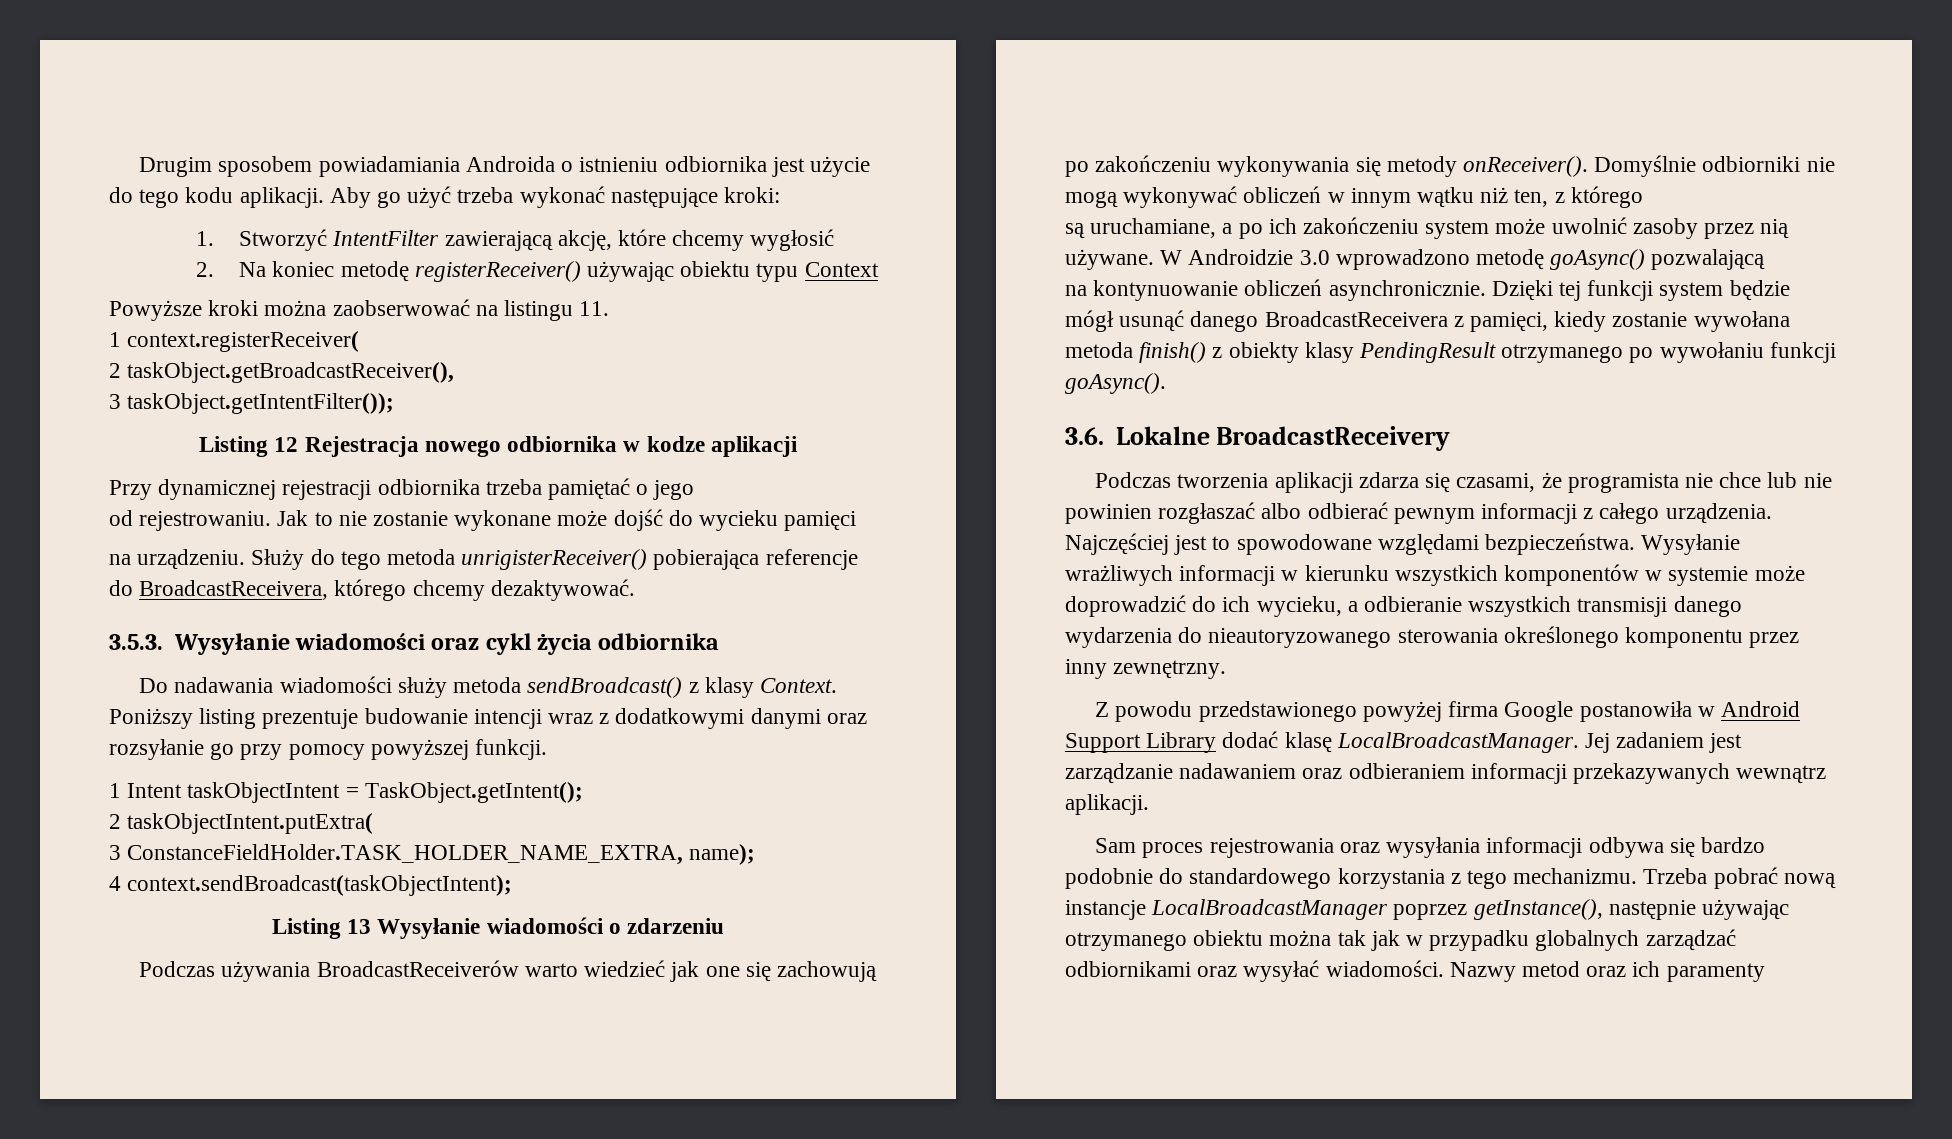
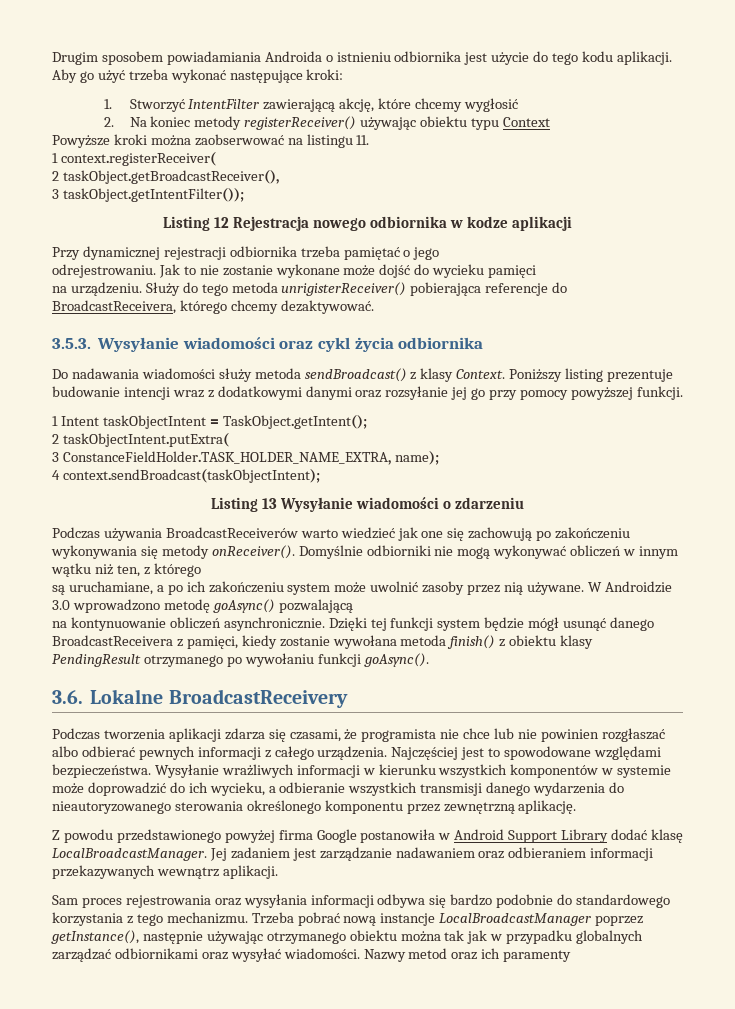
[340,261,409,282] metodę -> [194,116,242,130] metody
[109,510,272,531] od rejestrowaniu. -> [52,264,156,278] odrejestrowaniu.
(204, 749) none -> [451,387,468,400] jej
[1228,342,1299,363] obiekty -> [509,635,557,646] obiektu
[1393,508,1475,524] pewnym -> [138,746,195,760] pewnych
[1065,659,1227,679] inny zewnętrzny. -> [443,800,577,814] zewnętrzną aplikację.

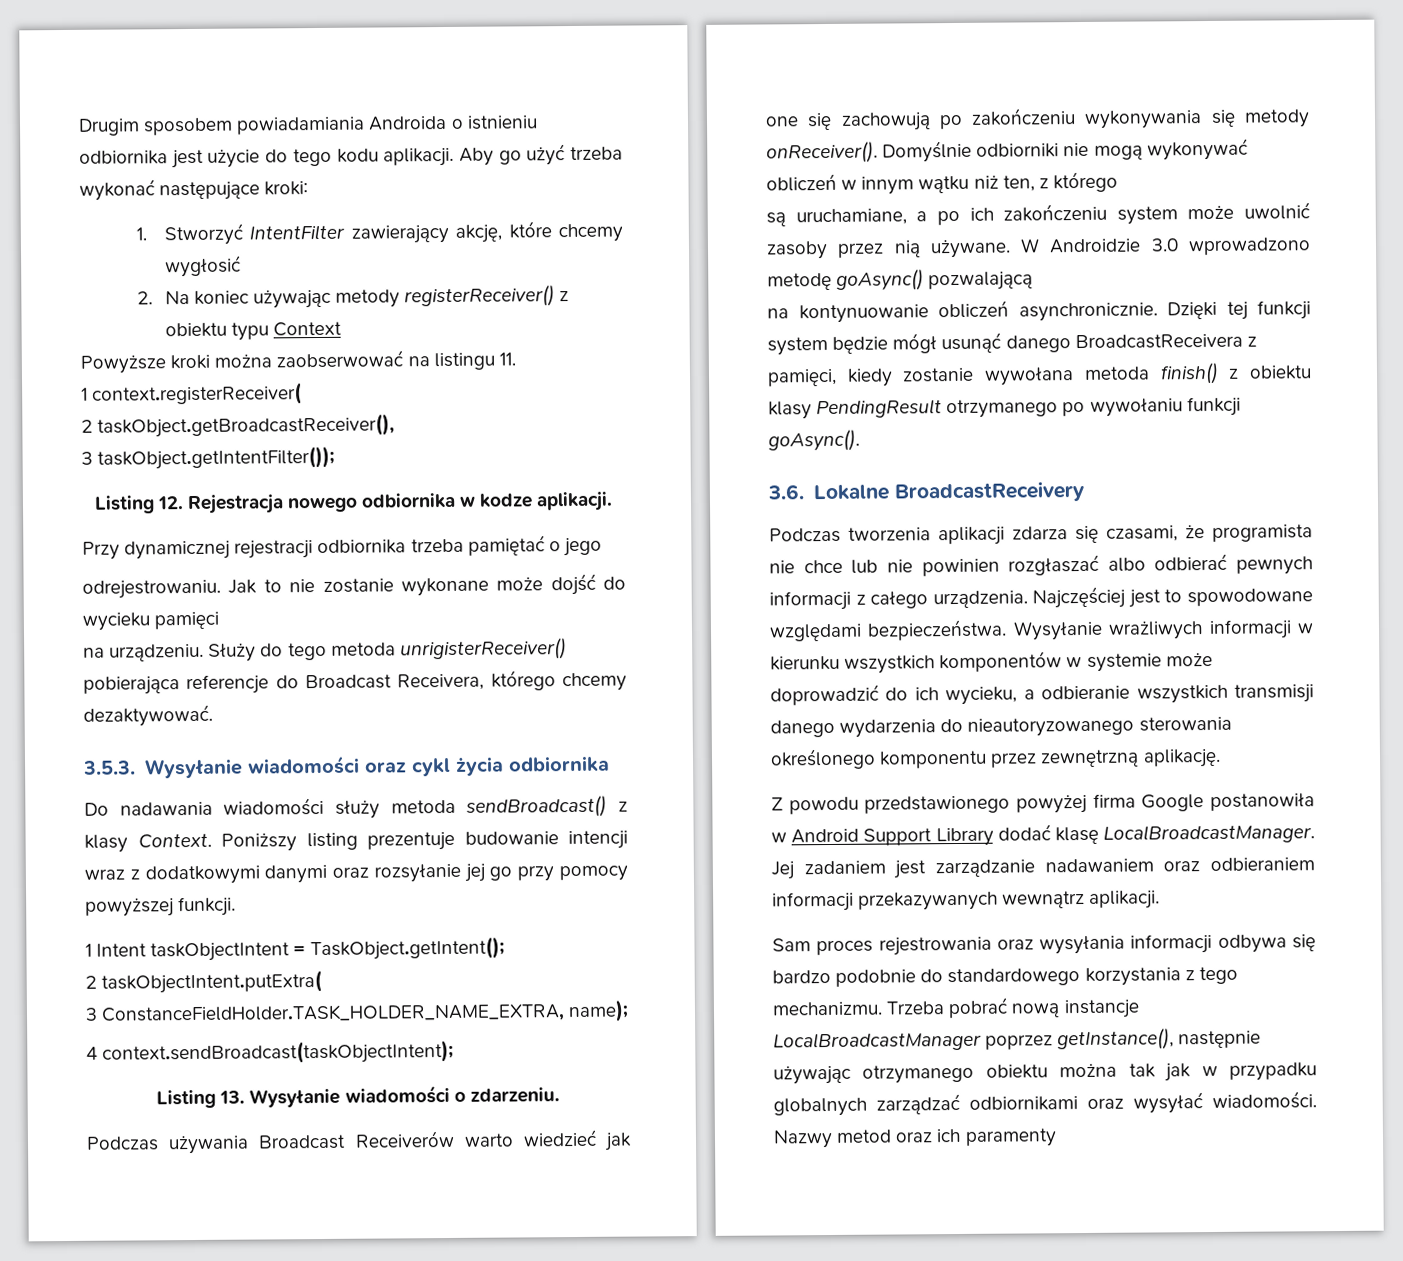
[263,99,336,112] zawierającą -> [350,224,449,244] zawierający
(191, 121) none -> [253,289,332,309] używając
[360,117,417,130] używając -> [559,291,570,302] z
[214,217,230,228] 12 -> [156,496,184,510] 12.
[511,216,572,231] aplikacji -> [536,491,614,512] aplikacji.
[52,300,176,314] BroadcastReceivera, -> [305,673,485,691] Broadcast Receivera,
[262,498,278,509] 13 -> [219,1090,246,1104] 13.
[454,497,524,509] zdarzeniu -> [469,1087,560,1103] zdarzeniu.
[165,527,298,538] BroadcastReceiverów -> [258,1130,455,1150] Broadcast Receiverów

